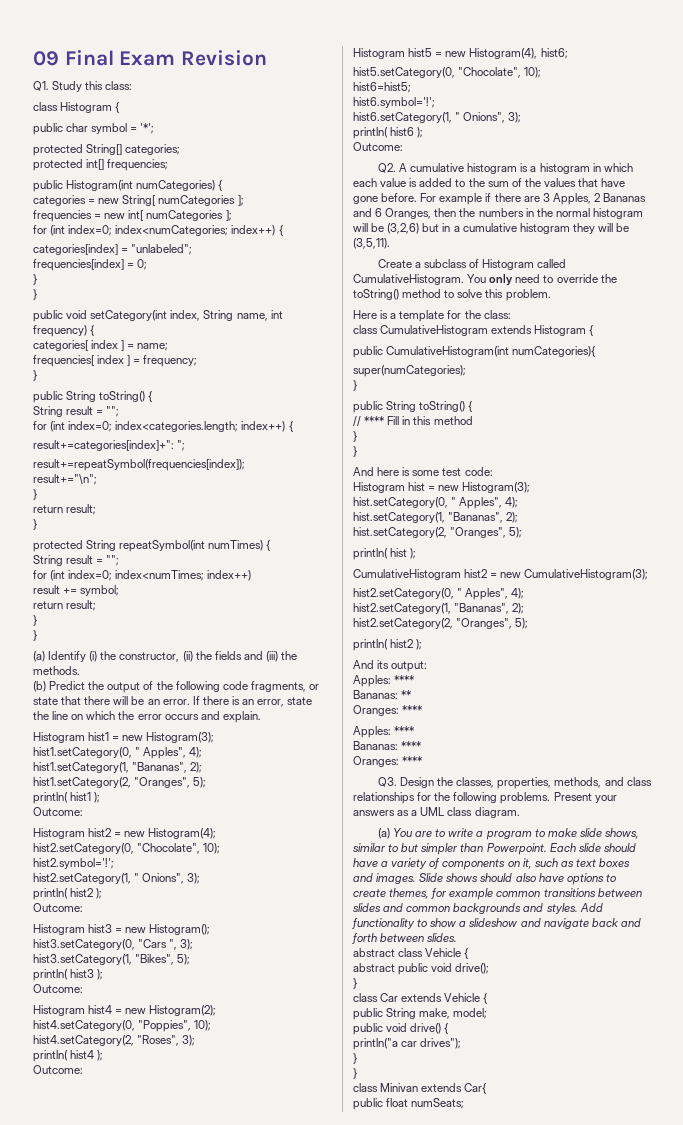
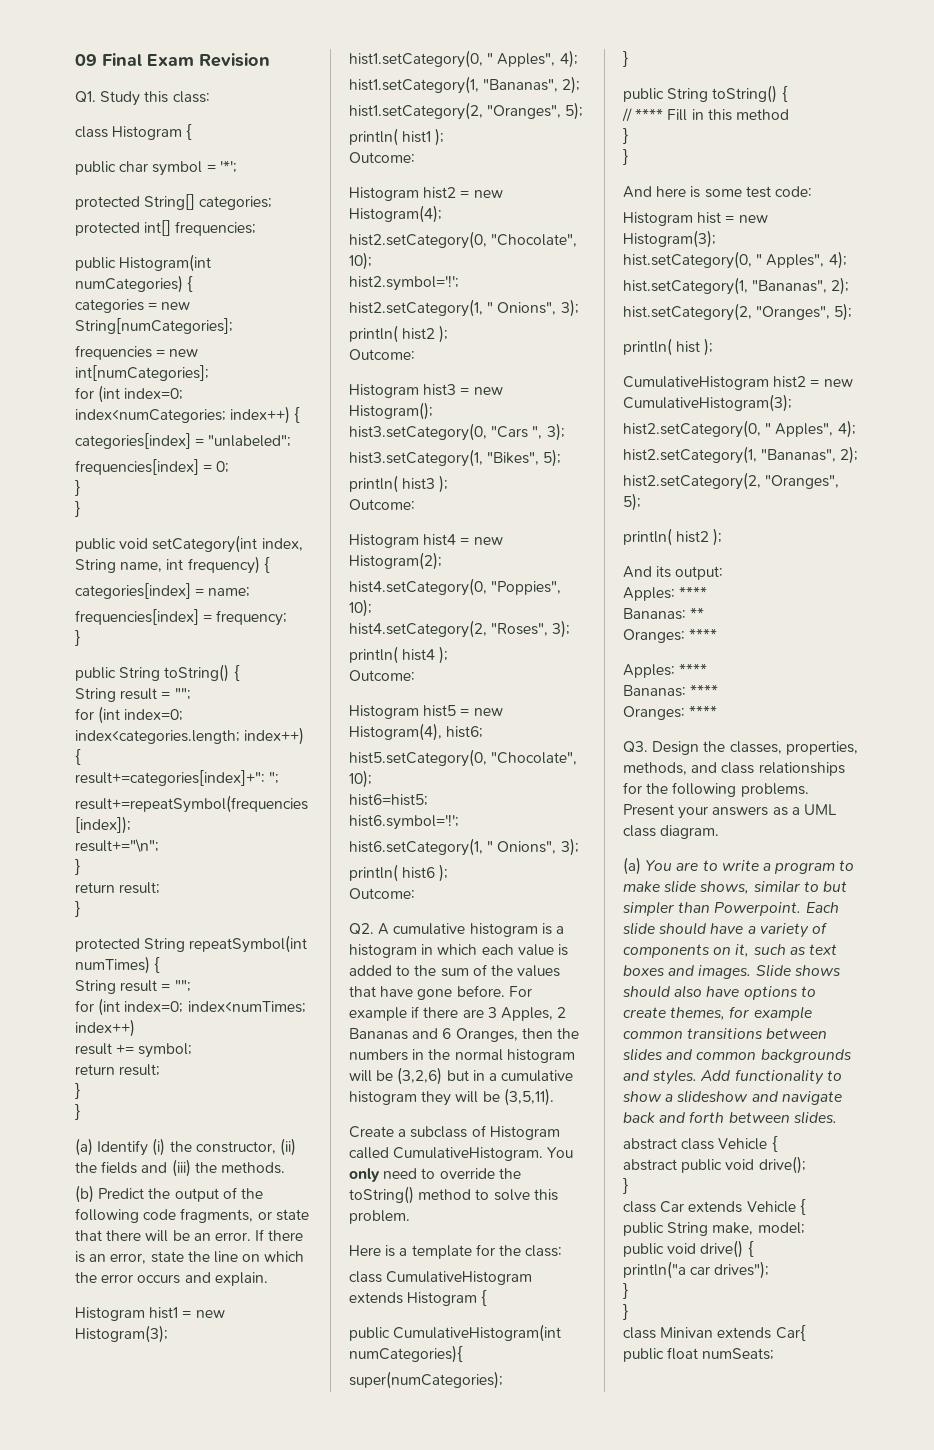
[122,195,244,206] String[ numCategories ]; -> [75,318,233,334] String[numCategories];
[128,210,232,221] int[ numCategories ]; -> [75,365,209,381] int[numCategories];
[33,340,125,351] categories[ index ] -> [75,583,191,599] categories[index]
[33,355,131,367] frequencies[ index ] -> [75,609,199,625] frequencies[index]

